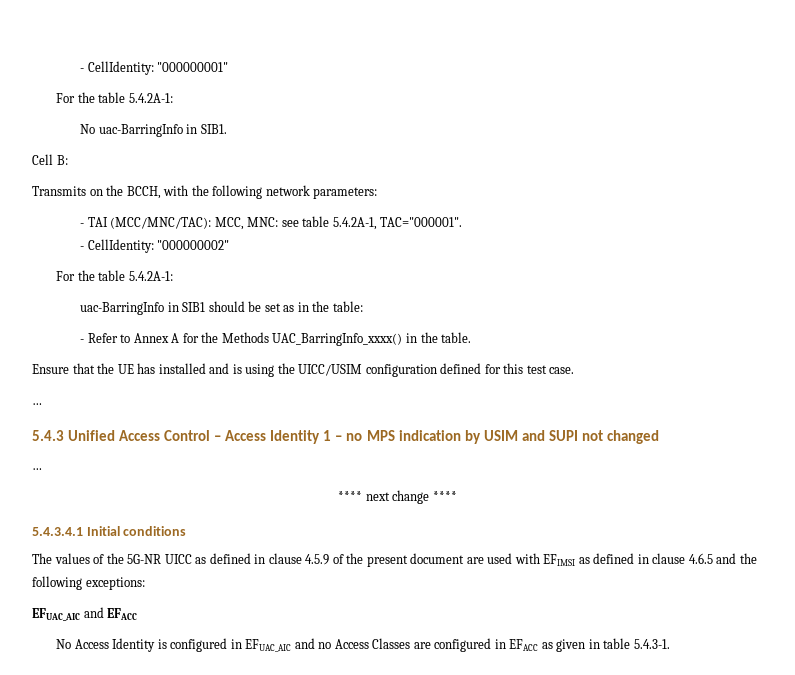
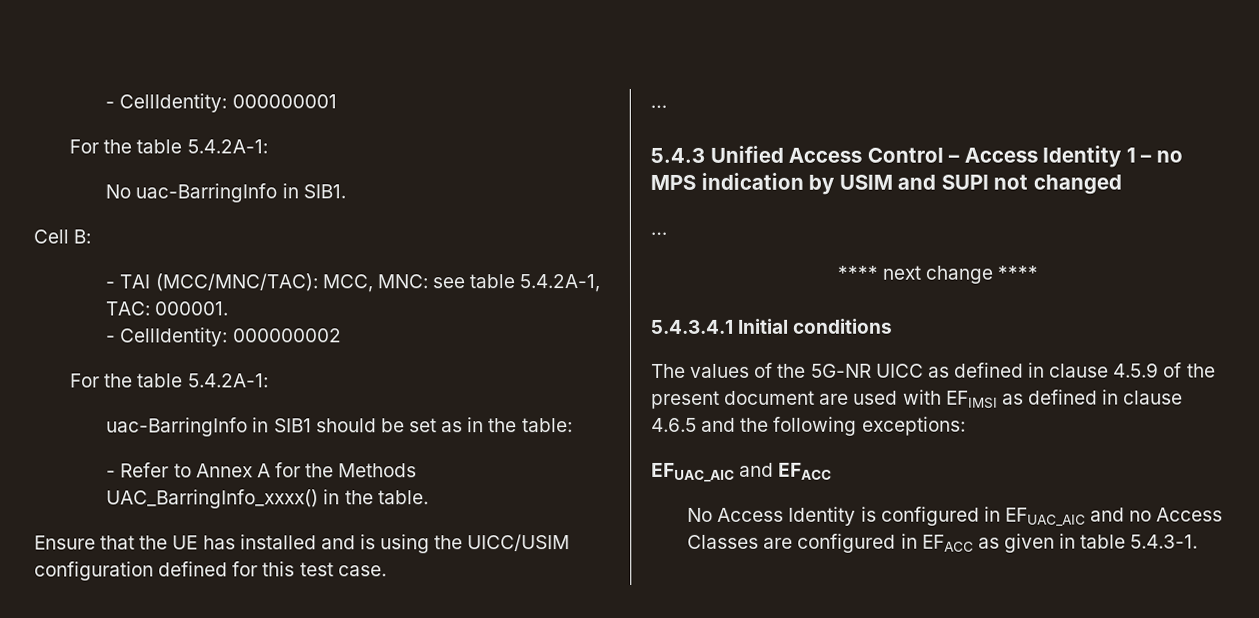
[80,61,229,75] - CellIdentity: "000000001" -> [105,93,337,113] - CellIdentity: 000000001
[32,185,378,199] // Transmits on the BCCH, with the following network parameters: -> (92, 236) none
[380,217,463,227] [80,239,230,253] TAC="000001". // - CellIdentity: "000000002" -> [105,301,230,316] [106,327,342,347] TAC: 000001. // - CellIdentity: 000000002

